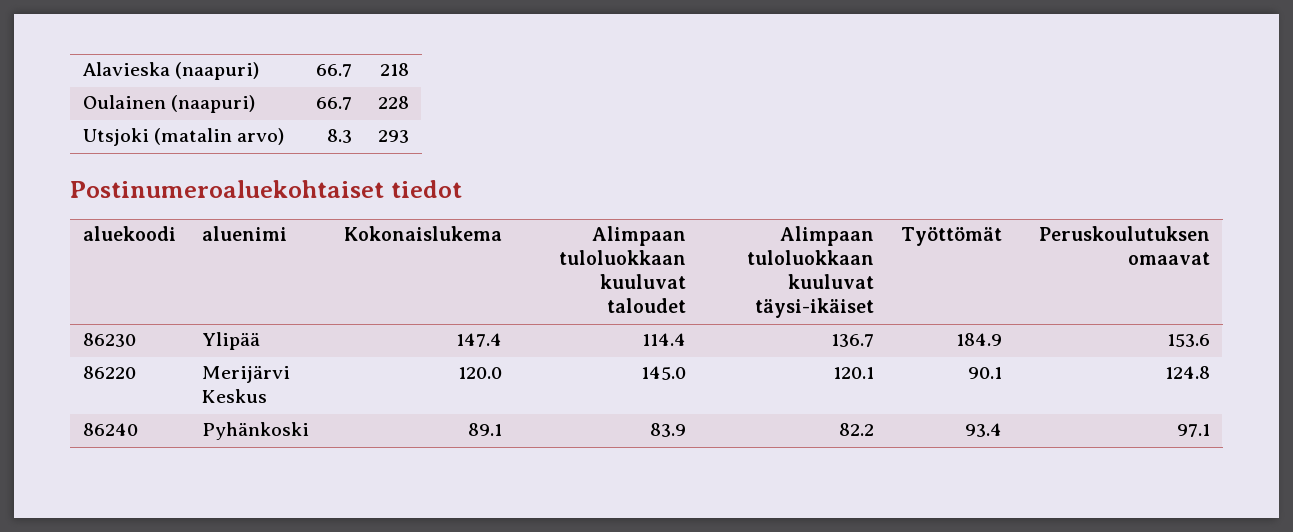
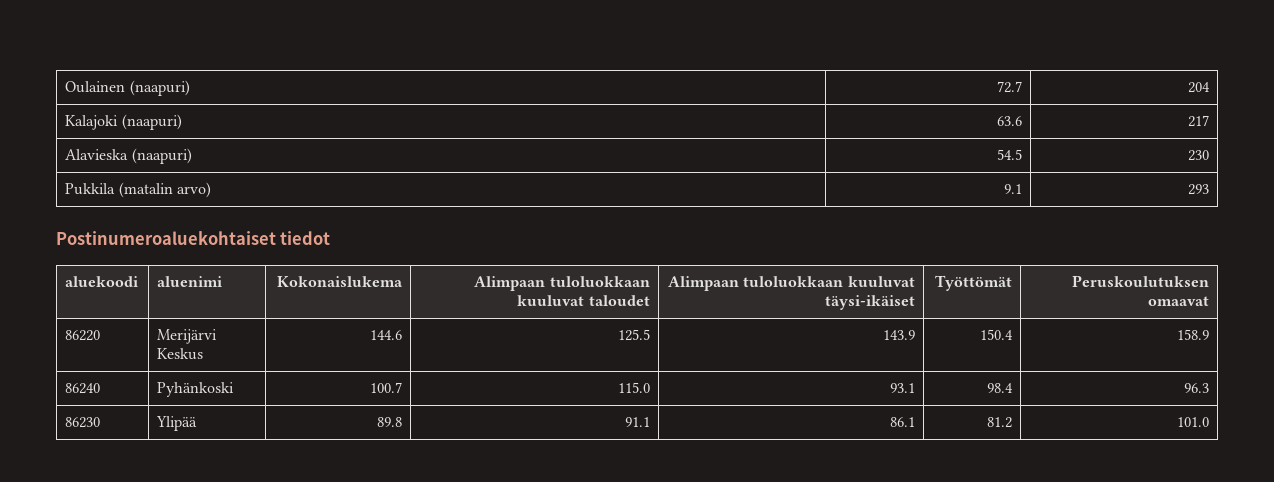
[82,62,260,80] [316,64,353,77] [380,63,410,76] [82,95,256,113] [316,97,353,110] [378,96,410,109] [82,128,149,146] Alavieska (naapuri) | 66.7 | 218 // Oulainen (naapuri) | 66.7 | 228 // Utsjoki -> [65,80,190,96] [996,81,1022,93] [1187,82,1210,93] [65,114,182,130] [996,116,1022,126] [1187,115,1209,127] [65,148,192,164] [996,149,1022,160] [1187,150,1209,161] [65,183,116,195] Oulainen (naapuri) | 72.7 | 204 // Kalajoki (naapuri) | 63.6 | 217 // Alavieska (naapuri) | 54.5 | 230 // Pukkila
[327,129,353,143] 8.3 -> [1003,184,1022,194] 9.1
[82,333,136,347] [201,332,260,350] [456,333,503,347] [642,333,687,346] [831,334,875,347] [956,333,1003,346] [1167,334,1211,347] [82,366,136,379] [201,365,290,383] [201,389,267,403] [458,367,503,379] [641,366,687,380] [833,367,875,379] [968,367,1003,379] [1165,366,1211,379] [82,423,138,436] [201,422,309,440] [468,423,503,436] [650,423,687,437] [839,423,875,436] [965,423,1003,437] [1177,424,1211,437] 86230 | Ylipää | 147.4 | 114.4 | 136.7 | 184.9 | 153.6 // 86220 | Merijärvi Keskus | 120.0 | 145.0 | 120.1 | 90.1 | 124.8 // 86240 | Pyhänkoski | 89.1 | 83.9 | 82.2 | 93.4 | 97.1 -> [65,330,101,341] [157,329,218,344] [157,348,204,360] [369,330,402,340] [617,329,650,341] [882,330,915,340] [979,329,1013,340] [1176,329,1209,340] [65,383,101,394] [157,382,235,397] [369,382,402,393] [617,382,650,393] [889,383,915,393] [986,383,1013,393] [1183,383,1209,393] [65,417,101,428] [156,416,198,431] [376,417,402,427] [624,417,650,427] [889,417,915,427] [986,417,1012,428] [1176,417,1209,427] 86220 | Merijärvi Keskus | 144.6 | 125.5 | 143.9 | 150.4 | 158.9 // 86240 | Pyhänkoski | 100.7 | 115.0 | 93.1 | 98.4 | 96.3 // 86230 | Ylipää | 89.8 | 91.1 | 86.1 | 81.2 | 101.0

